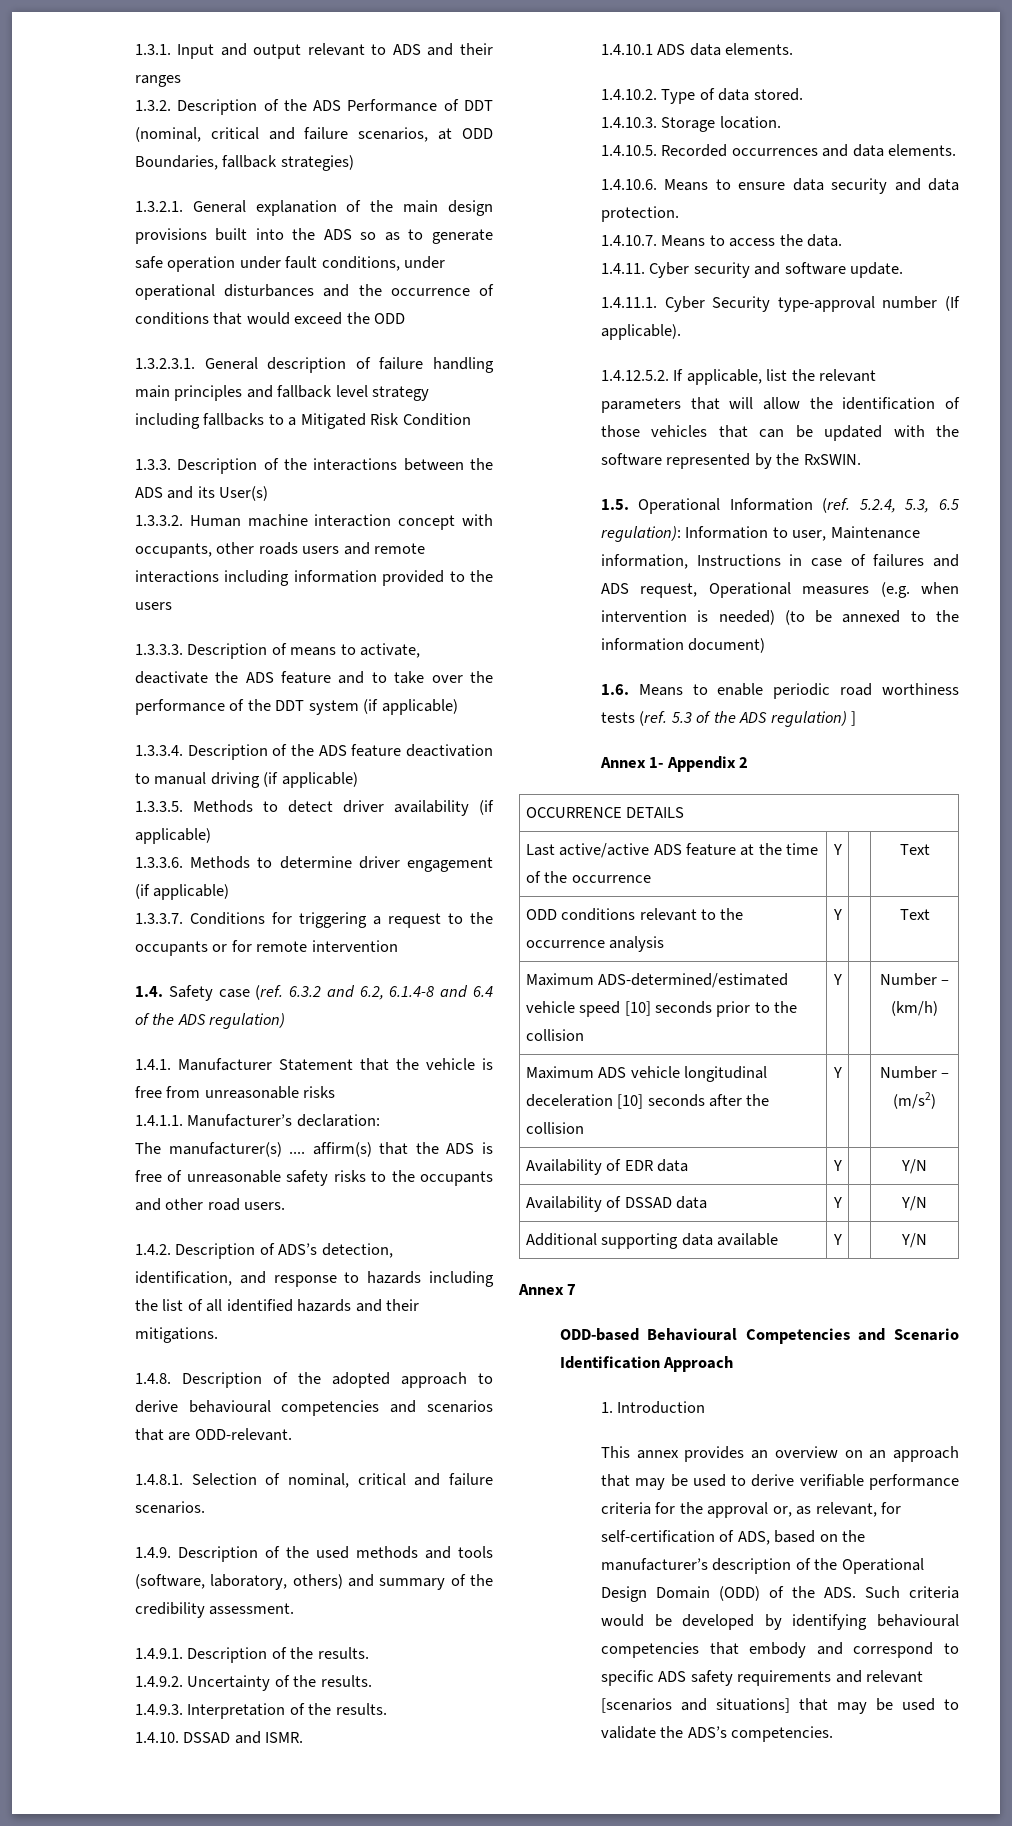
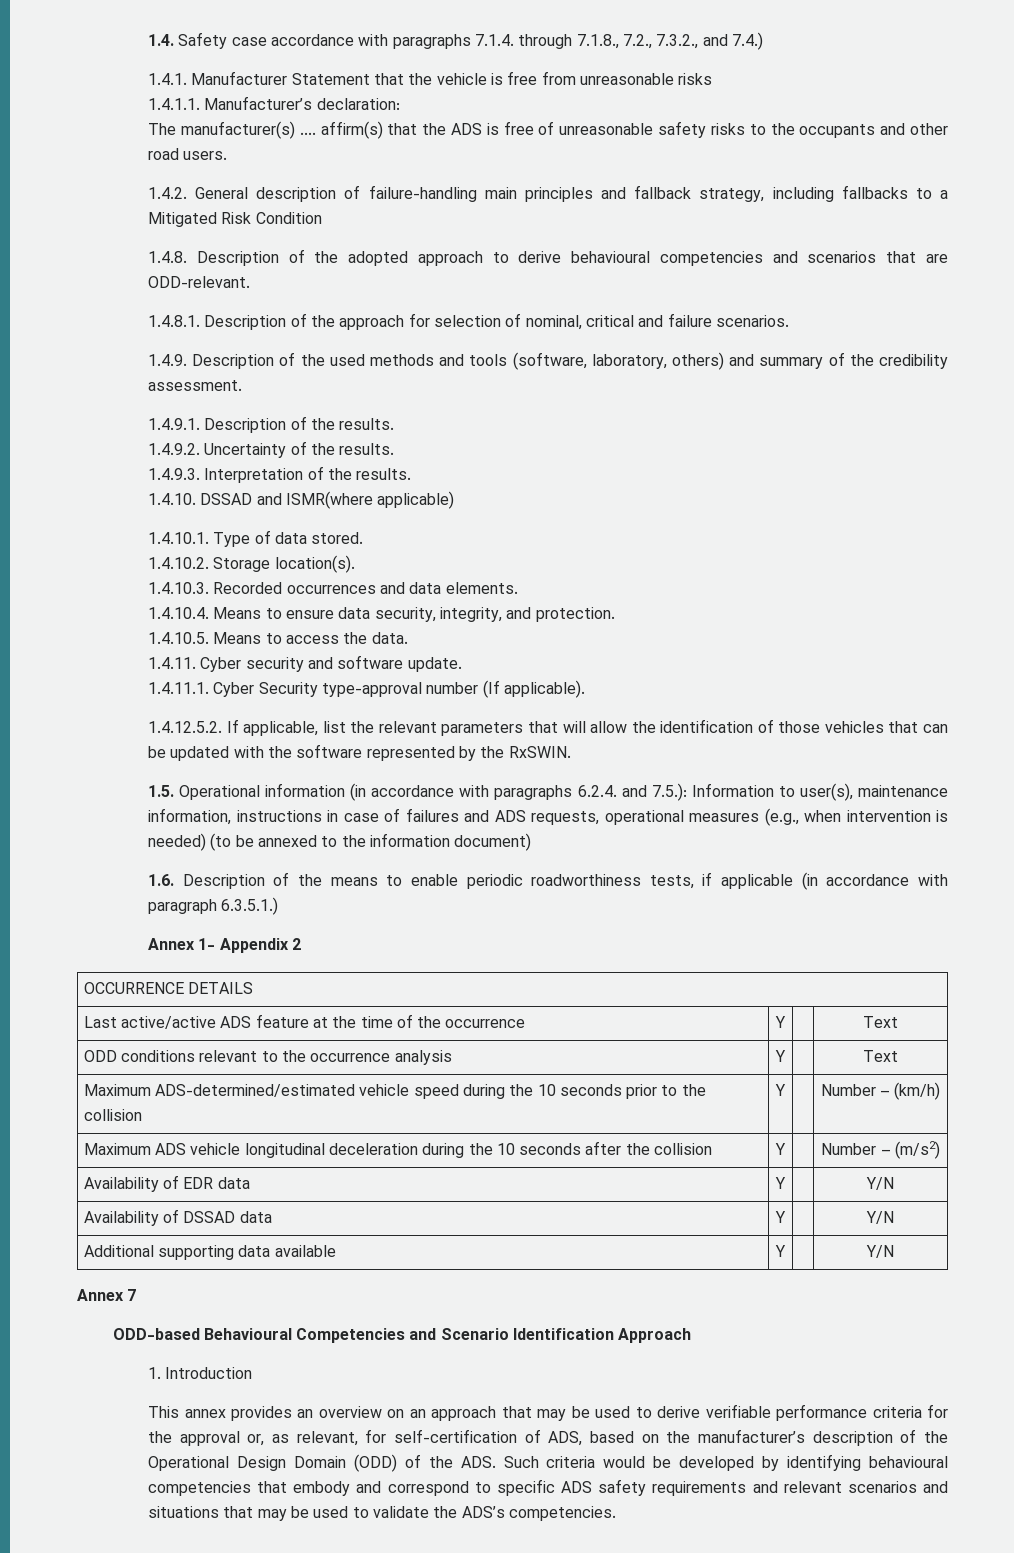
[134,43,494,59] [134,75,181,87] [134,99,493,115] [134,127,493,142] [134,155,354,171] [134,200,493,216] [134,228,494,244] [134,256,446,272] [134,284,494,300] [134,312,406,325] [134,357,495,373] [134,385,430,401] [134,413,471,429] [134,458,493,474] [134,486,269,501] [134,514,494,530] [134,542,426,558] [134,570,493,586] [134,602,172,610] [134,643,421,659] [134,671,494,684] [134,699,458,715] [134,744,493,760] [134,772,358,788] [134,800,495,816] [134,828,211,844] [134,856,493,872] [134,884,230,900] [134,912,493,928] [134,940,398,956] [134,985,494,1001] [134,1013,286,1029] 1.3.1. Input and output relevant to ADS and their ranges // 1.3.2. Description of the ADS Performance of DDT (nominal, critical and failure scenarios, at ODD Boundaries, fallback strategies) // 1.3.2.1. General explanation of the main design provisions built into the ADS so as to generate safe operation under fault conditions, under operational disturbances and the occurrence of conditions that would exceed the ODD // 1.3.2.3.1. General description of failure handling main principles and fallback level strategy including fallbacks to a Mitigated Risk Condition // 1.3.3. Description of the interactions between the ADS and its User(s) // 1.3.3.2. Human machine interaction concept with occupants, other roads users and remote interactions including information provided to the users // 1.3.3.3. Description of means to activate, deactivate the ADS feature and to take over the performance of the DDT system (if applicable) // 1.3.3.4. Description of the ADS feature deactivation to manual driving (if applicable) // 1.3.3.5. Methods to detect driver availability (if applicable) // 1.3.3.6. Methods to determine driver engagement (if applicable) // 1.3.3.7. Conditions for triggering a request to the occupants or for remote intervention // 1.4. Safety case (ref. 6.3.2 and 6.2, 6.1.4-8 and 6.4 of the ADS regulation) -> [148,32,763,50] 1.4. Safety case accordance with paragraphs 7.1.4. through 7.1.8., 7.2., 7.3.2., and 7.4.)
[175,1243,393,1259] [134,1271,495,1287] [134,1299,420,1312] [134,1327,218,1343] Description of ADS’s detection, identification, and response to hazards including the list of all identified hazards and their mitigations. -> [195,185,948,202] [148,212,322,227] General description of failure-handling main principles and fallback strategy, including fallbacks to a Mitigated Risk Condition
[191,1473,257,1485] Selection -> [204,313,501,330] Description of the approach for selection
[265,1732,304,1743] [600,43,794,56] [600,89,657,100] ISMR. // 1.4.10.1 ADS data elements. // 1.4.10.2. -> [285,491,455,509] [148,532,210,544] ISMR(where applicable) // 1.4.10.1.
[600,116,781,132] [600,145,657,156] 1.4.10.3. Storage location. // 1.4.10.5. -> [148,555,355,573] [148,582,210,594] 1.4.10.2. Storage location(s). // 1.4.10.3.
[600,179,657,190] 1.4.10.6. -> [148,607,210,619] 1.4.10.4.
[831,178,959,194] security and data -> [374,607,532,622] security, integrity, and
[600,235,657,246] 1.4.10.7. -> [148,632,210,644] 1.4.10.5.
[729,498,959,513] [600,526,920,542] [600,554,781,569] Information (ref. 5.2.4, 5.3, 6.5 regulation): Information to user, Maintenance information, Instructions -> [265,783,949,801] [148,808,322,825] information (in accordance with paragraphs 6.2.4. and 7.5.): Information to user(s), maintenance information, instructions
[640,582,910,598] request, Operational measures (e.g. -> [531,808,799,826] requests, operational measures (e.g.,
[638,683,959,699] [600,711,857,727] Means to enable periodic road worthiness tests (ref. 5.3 of the ADS regulation) ] -> [182,872,948,890] [148,897,279,915] Description of the means to enable periodic roadworthiness tests, if applicable (in accordance with paragraph 6.3.5.1.)
[624,1001,651,1016] [10] -> [462,1084,556,1099] during the 10
[617,1094,644,1109] [10] -> [422,1143,515,1158] during the 10
[600,1698,790,1713] [scenarios and situations] -> [847,1481,948,1493] [148,1506,220,1518] scenarios and situations

